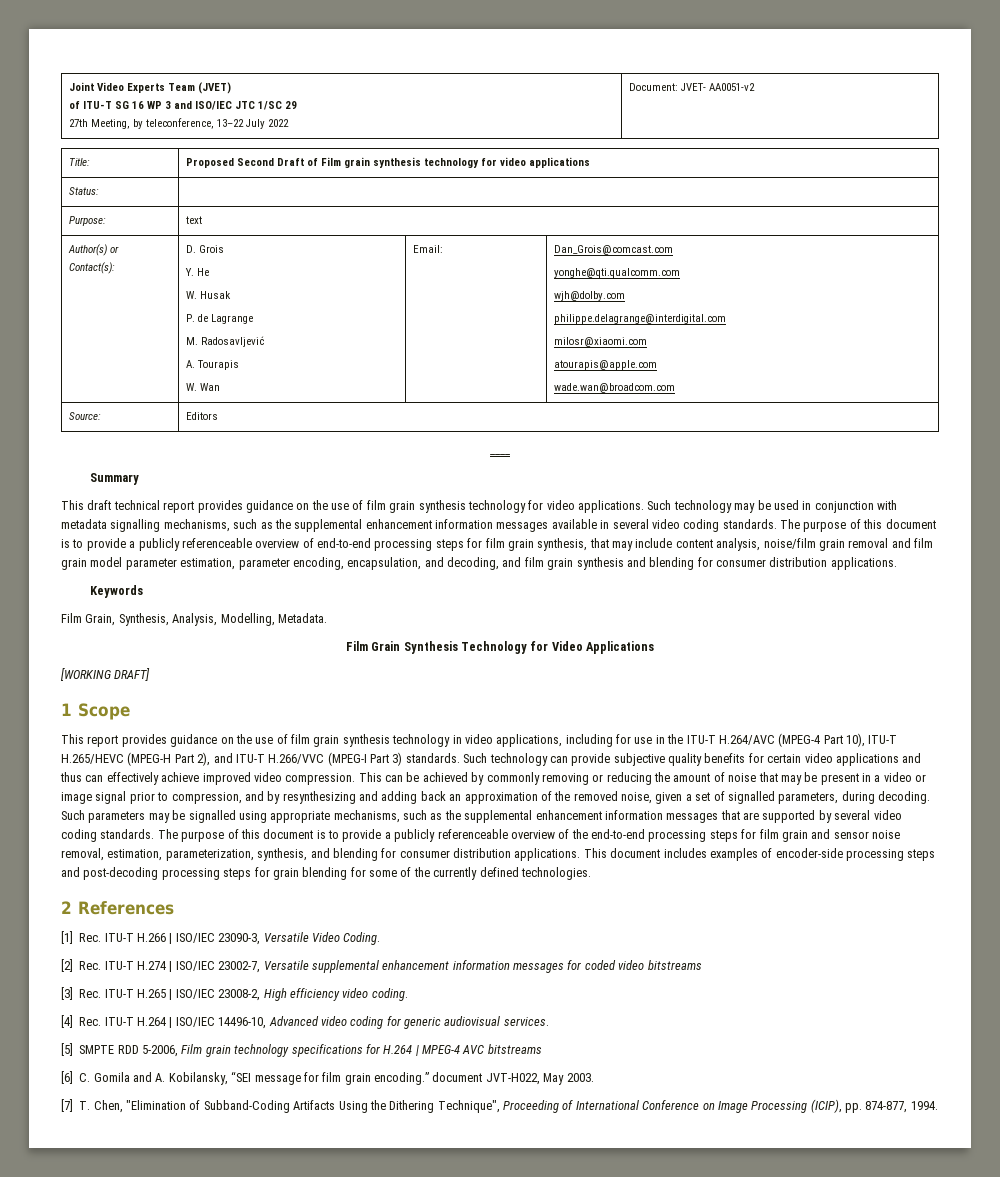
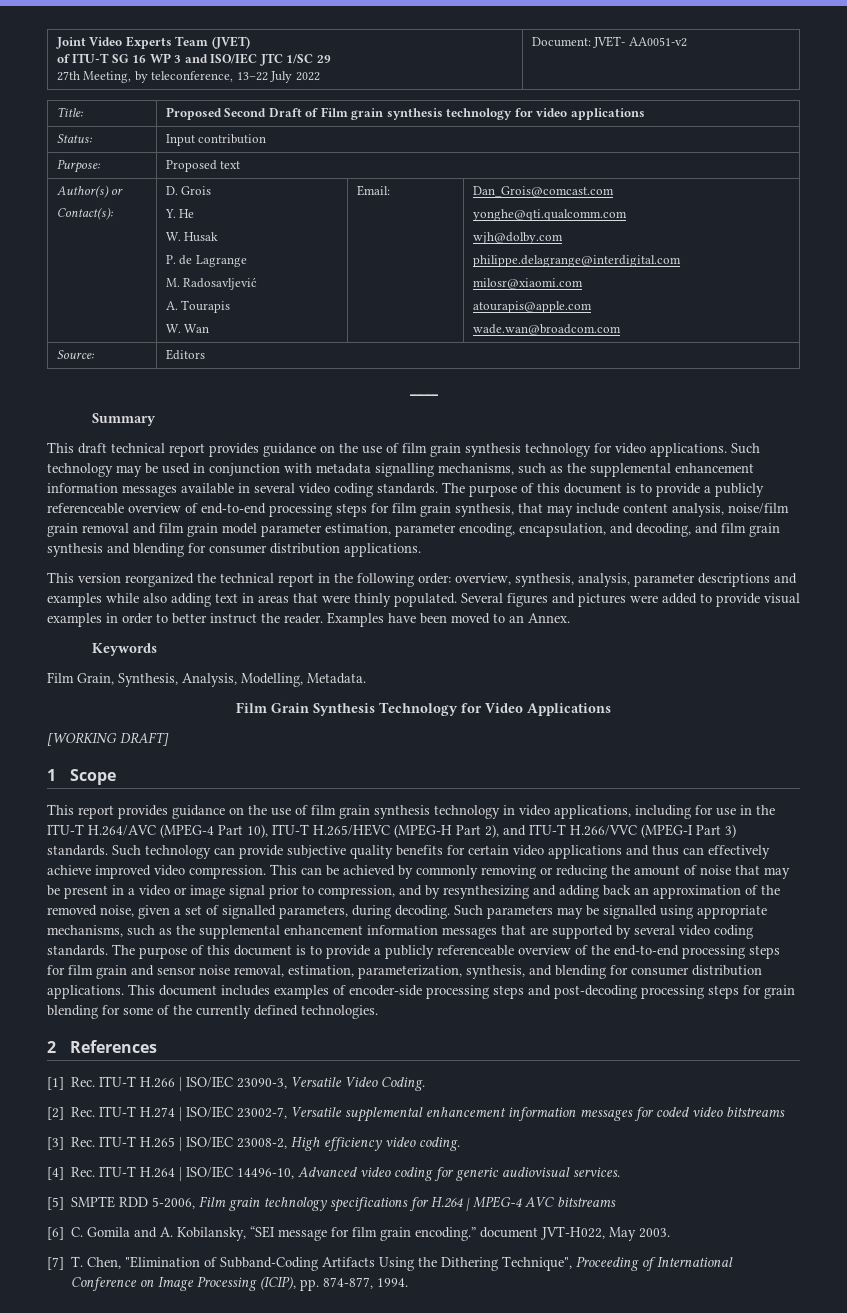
(99, 191) none -> [165,134,267,146] Input contribution
(106, 221) none -> [165,160,217,172] Proposed
(897, 563) none -> [47,572,797,587] [47,593,800,607] [47,612,570,627] // This version reorganized the technical report in the following order: overview, synthesis, analysis, parameter descriptions and examples while also adding text in areas that were thinly populated. Several figures and pictures were added to provide visual examples in order to better instruct the reader. Examples have been moved to an Annex.

